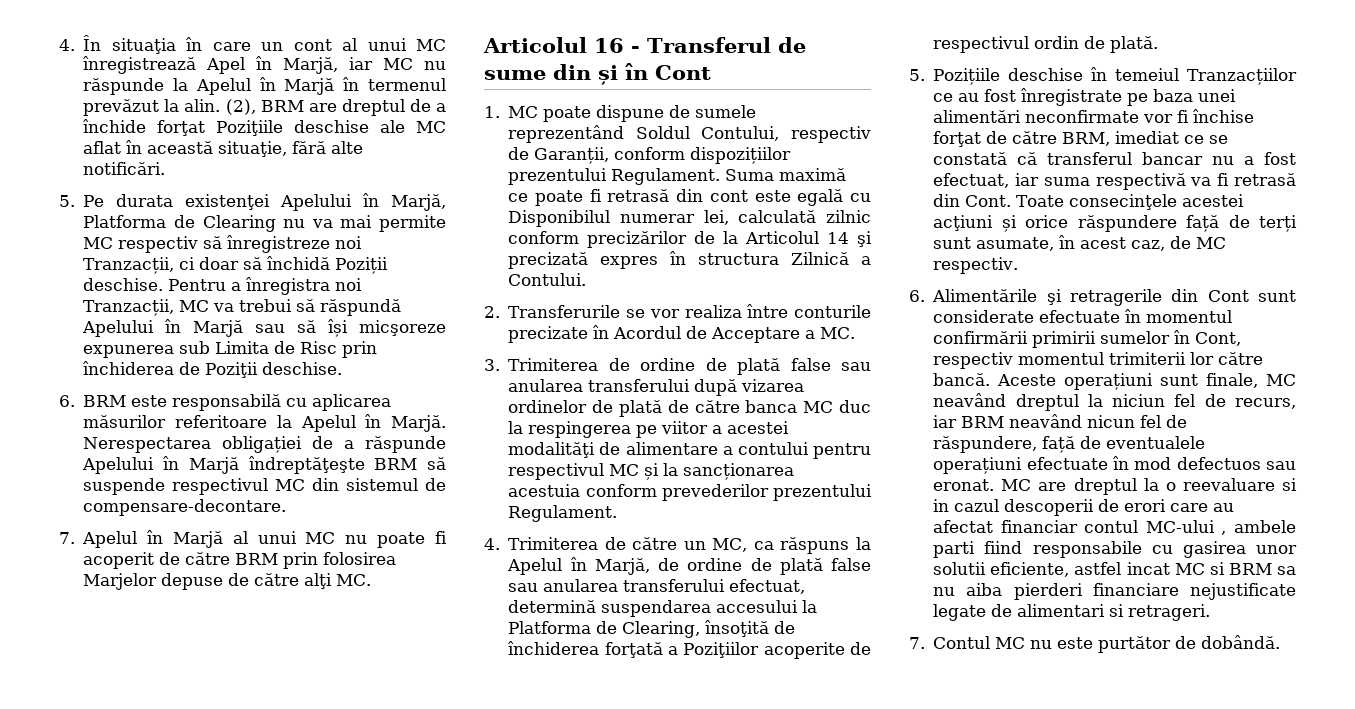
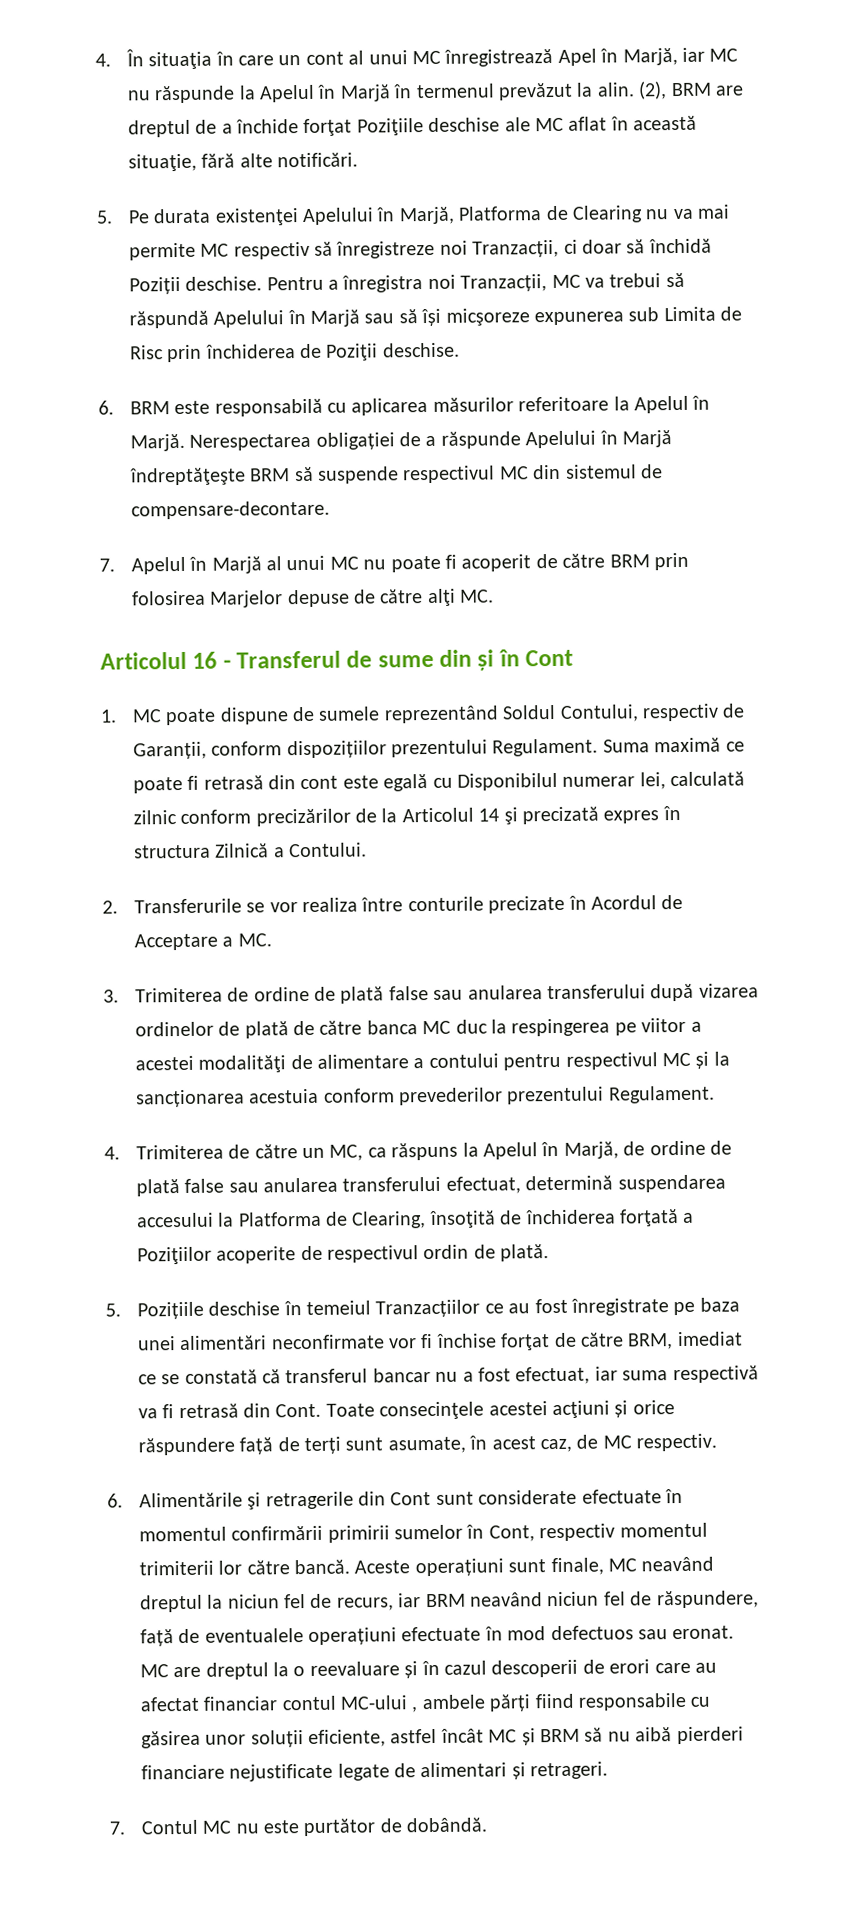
[1087,415,1136,428] nicun -> [547,1591,600,1607] niciun
[1282,478,1297,491] [933,499,950,512] si in -> [404,1660,440,1679] și în
[933,541,976,558] parti -> [489,1694,532,1712] părți
[1182,541,1297,558] [933,562,1296,577] [933,583,1003,596] gasirea unor solutii eficiente, astfel incat MC si BRM sa nu aiba -> [140,1727,673,1749] găsirea unor soluții eficiente, astfel încât MC și BRM să nu aibă
[1109,604,1125,617] si -> [511,1762,526,1780] și

